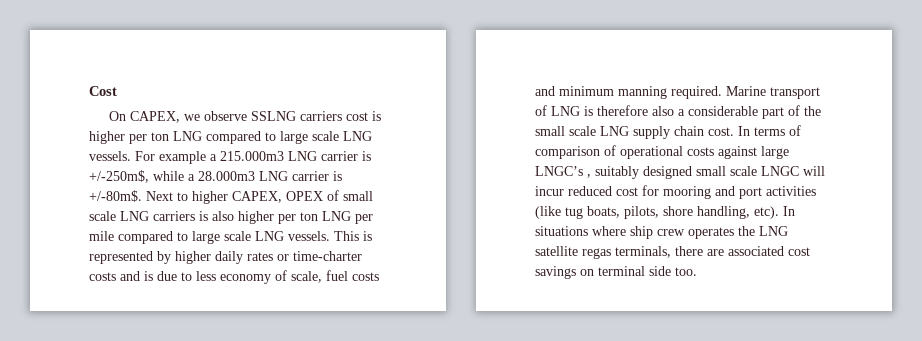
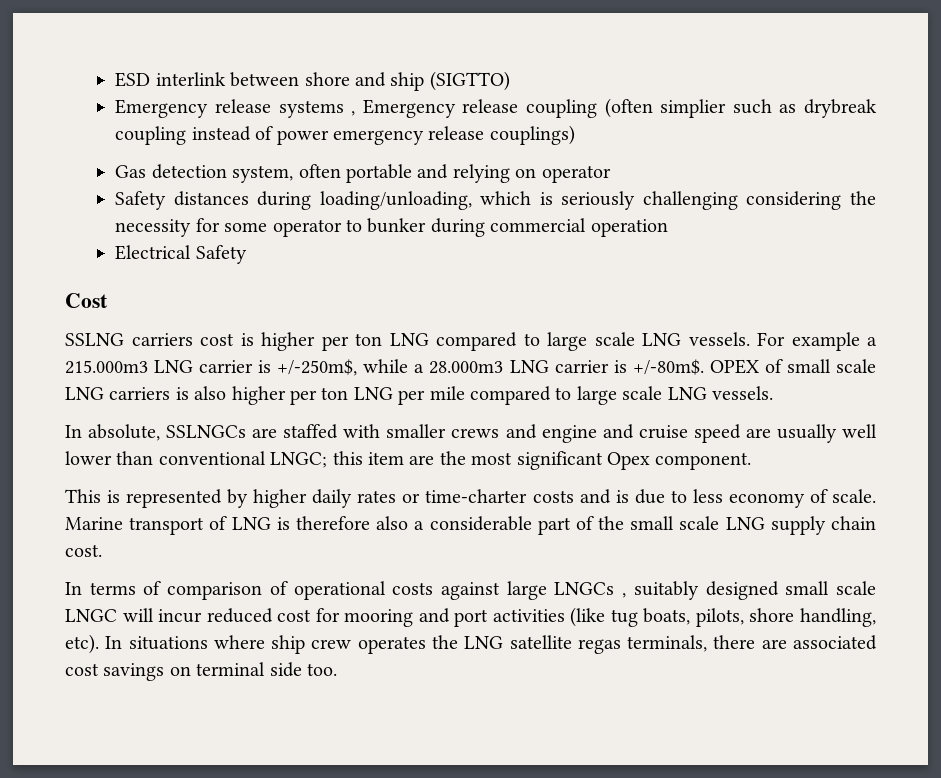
[89,86,117,96] [109,111,248,123] Cost // On CAPEX, we observe -> [115,71,510,91] [115,98,877,118] [115,125,575,145] [115,164,611,183] [115,191,877,210] [115,218,668,237] [115,245,247,264] [65,293,108,308] ESD interlink between shore and ship (SIGTTO) // Emergency release systems , Emergency release coupling (often simplier such as drybreak coupling instead of power emergency release couplings) // Gas detection system, often portable and relying on operator // Safety distances during loading/unloading, which is seriously challenging considering the necessity for some operator to bunker during commercial operation // Electrical Safety // Cost //
[146,191,282,204] Next to higher CAPEX, -> (704, 367) none
(330, 236) none -> [65,424,878,443] [65,451,752,470] // In absolute, SSLNGCs are staffed with smaller crews and engine and cruise speed are usually well lower than conventional LNGC; this item are the most significant Opex component. //
[291,270,379,283] [535,86,722,99] scale, fuel costs and minimum manning required. -> [831,489,876,503] scale.
(734, 131) none -> (102, 550) //
[535,166,583,176] LNGC’s -> [554,582,615,595] LNGCs

